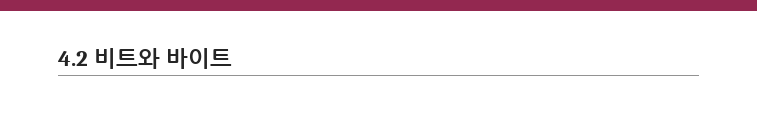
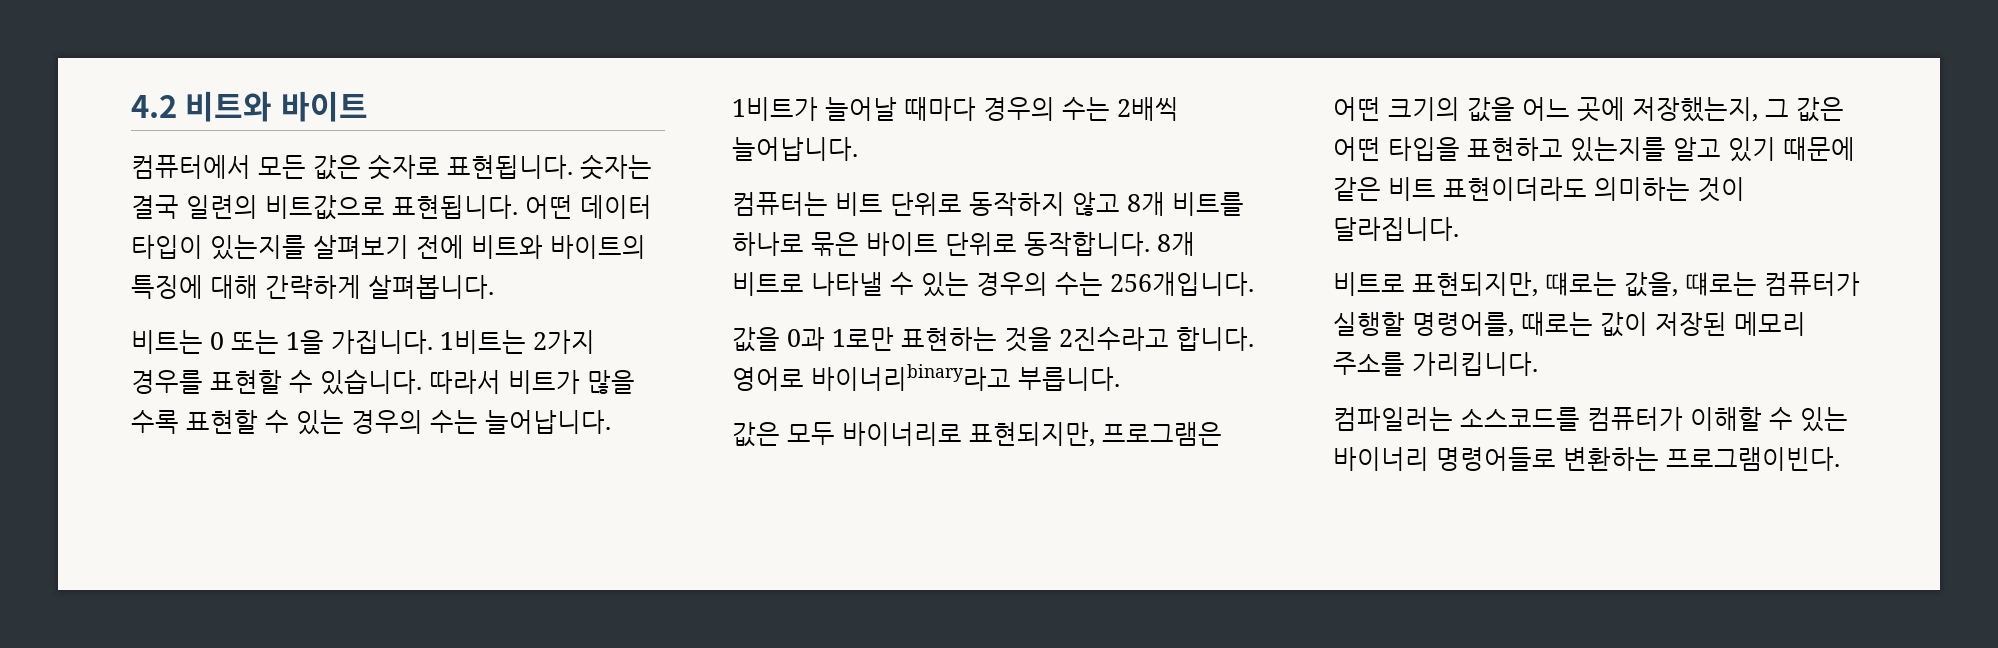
(233, 58) none -> [131,154,652,180] [131,195,652,220] [131,235,646,260] [131,275,494,299] [131,330,595,354] [131,369,635,395] [131,410,611,435] [732,97,1179,121] [732,137,858,161] [732,192,1244,216] [732,232,1195,256] [732,272,1254,297] [732,327,1254,352] [732,364,1120,391] [732,422,1222,447] [1333,97,1844,122] [1333,137,1855,162] [1333,177,1745,202] [1333,217,1459,241] [1333,272,1860,297] [1333,312,1806,337] [1333,352,1538,376] [1333,407,1848,432] [1333,447,1840,471] // 컴퓨터에서 모든 값은 숫자로 표현됩니다. 숫자는 결국 일련의 비트값으로 표현됩니다. 어떤 데이터 타입이 있는지를 살펴보기 전에 비트와 바이트의 특징에 대해 간략하게 살펴봅니다. // 비트는 0 또는 1을 가집니다. 1비트는 2가지 경우를 표현할 수 있습니다. 따라서 비트가 많을 수록 표현할 수 있는 경우의 수는 늘어납니다. 1비트가 늘어날 때마다 경우의 수는 2배씩 늘어납니다. // 컴퓨터는 비트 단위로 동작하지 않고 8개 비트를 하나로 묶은 바이트 단위로 동작합니다. 8개 비트로 나타낼 수 있는 경우의 수는 256개입니다. // 값을 0과 1로만 표현하는 것을 2진수라고 합니다. 영어로 바이너리binary라고 부릅니다. // 값은 모두 바이너리로 표현되지만, 프로그램은 어떤 크기의 값을 어느 곳에 저장했는지, 그 값은 어떤 타입을 표현하고 있는지를 알고 있기 때문에 같은 비트 표현이더라도 의미하는 것이 달라집니다. // 비트로 표현되지만, 떄로는 값을, 떄로는 컴퓨터가 실행할 명령어를, 때로는 값이 저장된 메모리 주소를 가리킵니다. // 컴파일러는 소스코드를 컴퓨터가 이해할 수 있는 바이너리 명령어들로 변환하는 프로그램이빈다.

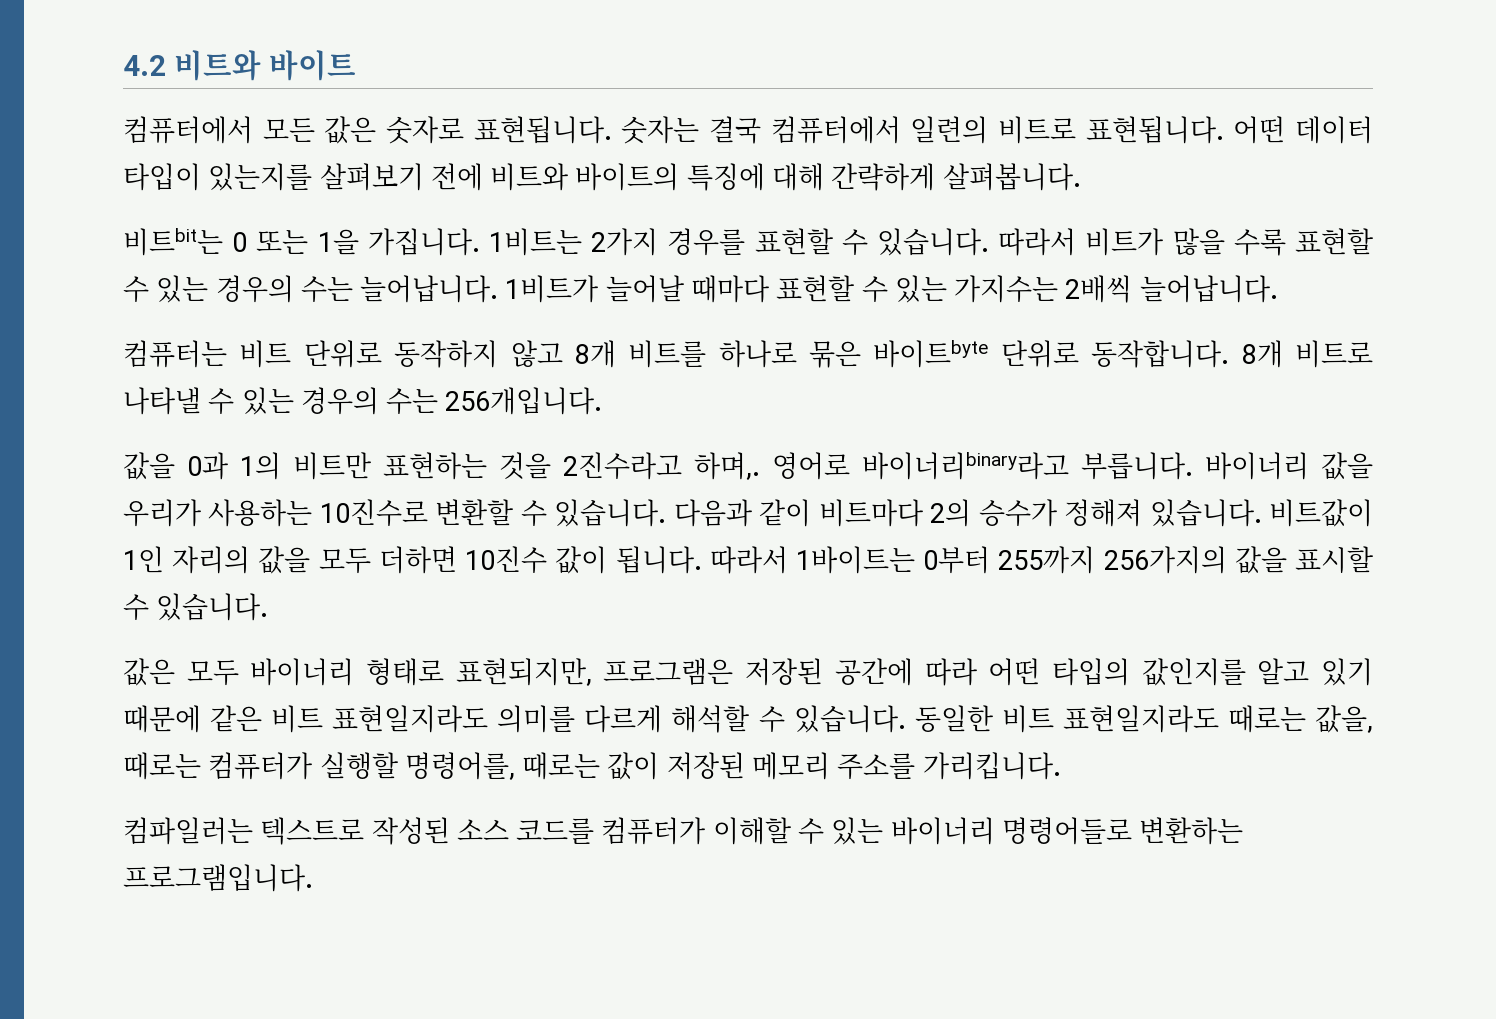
[186,195,385,220] 일련의 비트값으로 -> [770,116,1076,144] 컴퓨터에서 일련의 비트로
[131,330,203,354] 비트는 -> [123,228,223,256] 비트bit는
[983,97,1110,121] 경우의 수는 -> [776,275,1059,303] 표현할 수 있는 가지수는
[866,232,938,256] 바이트 -> [873,340,989,368] 바이트byte
[832,327,894,351] 1로만 -> [240,452,371,480] 1의 비트만
[1176,327,1254,351] 합니다. -> [694,452,760,480] 하며,.
[732,422,1222,447] [1333,97,1844,122] [1333,137,1666,162] // 값은 모두 바이너리로 표현되지만, 프로그램은 어떤 크기의 값을 어느 곳에 저장했는지, 그 값은 어떤 타입을 표현하고 있는지를 -> [1205,452,1373,480] [123,499,1373,527] [123,546,1373,574] [123,593,269,621] [123,658,1246,686] 바이너리 값을 우리가 사용하는 10진수로 변환할 수 있습니다. 다음과 같이 비트마다 2의 승수가 정해져 있습니다. 비트값이 1인 자리의 값을 모두 더하면 10진수 값이 됩니다. 따라서 1바이트는 0부터 255까지 256가지의 값을 표시할 수 있습니다. // 값은 모두 바이너리 형태로 표현되지만, 프로그램은 저장된 공간에 따라 어떤 타입의 값인지를
[1443,177,1745,202] [1333,217,1459,241] [1333,272,1757,297] 표현이더라도 의미하는 것이 달라집니다. // 비트로 표현되지만, 떄로는 값을, 떄로는 -> [332,705,1374,733] [123,752,201,780] 표현일지라도 의미를 다르게 해석할 수 있습니다. 동일한 비트 표현일지라도 때로는 값을, 때로는
[1460,407,1580,431] 소스코드를 -> [260,817,595,845] 텍스트로 작성된 소스 코드를
[1666,447,1840,471] 프로그램이빈다. -> [123,864,313,892] 프로그램입니다.

